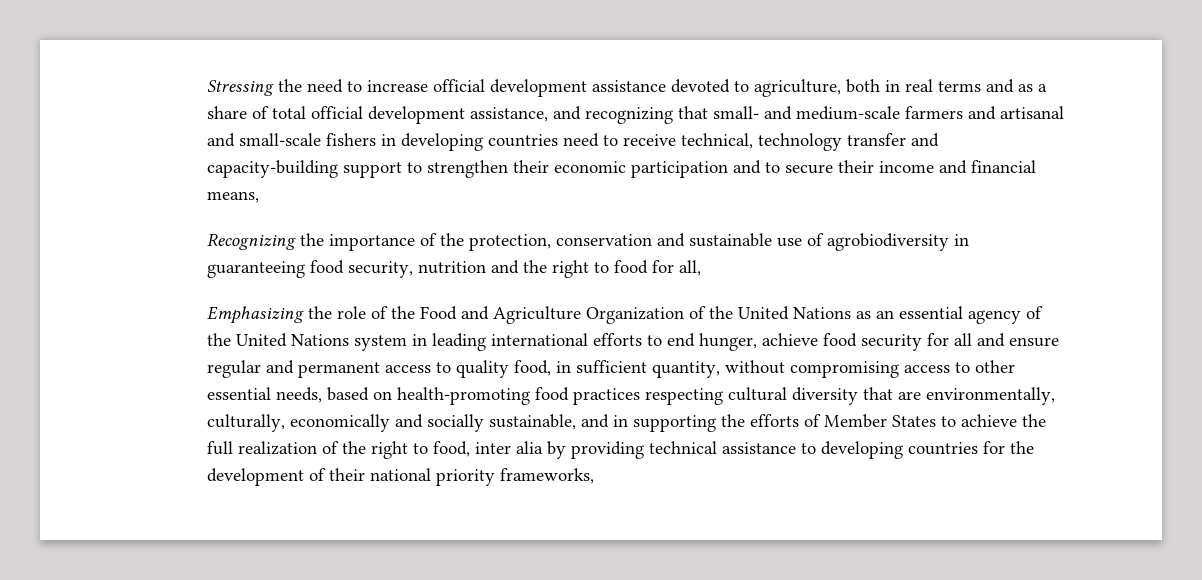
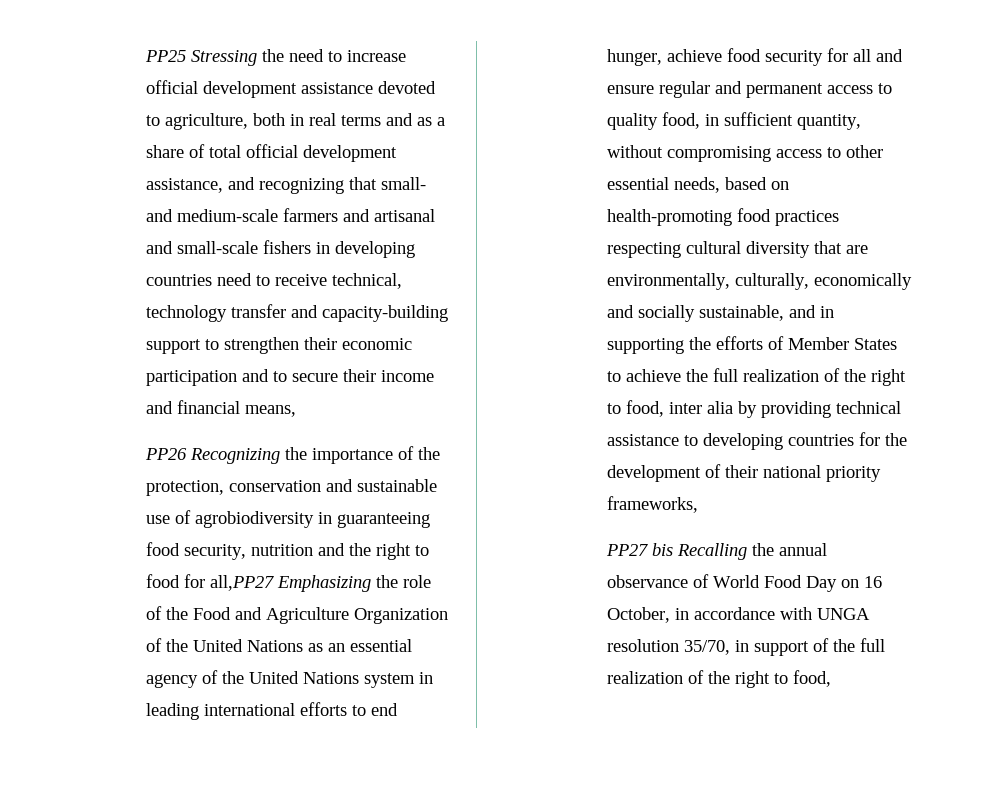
(206, 88) none -> [144,50,186,62] PP25
(259, 197) none -> [144,448,187,460] PP26
[678,260,701,276] all, // -> [209,575,274,591] all,PP27
(594, 476) none -> [605,543,827,560] [606,574,882,592] [606,607,870,623] [606,638,885,656] [606,670,831,688] // PP27 bis Recalling the annual observance of World Food Day on 16 October, in accordance with UNGA resolution 35/70, in support of the full realization of the right to food,

